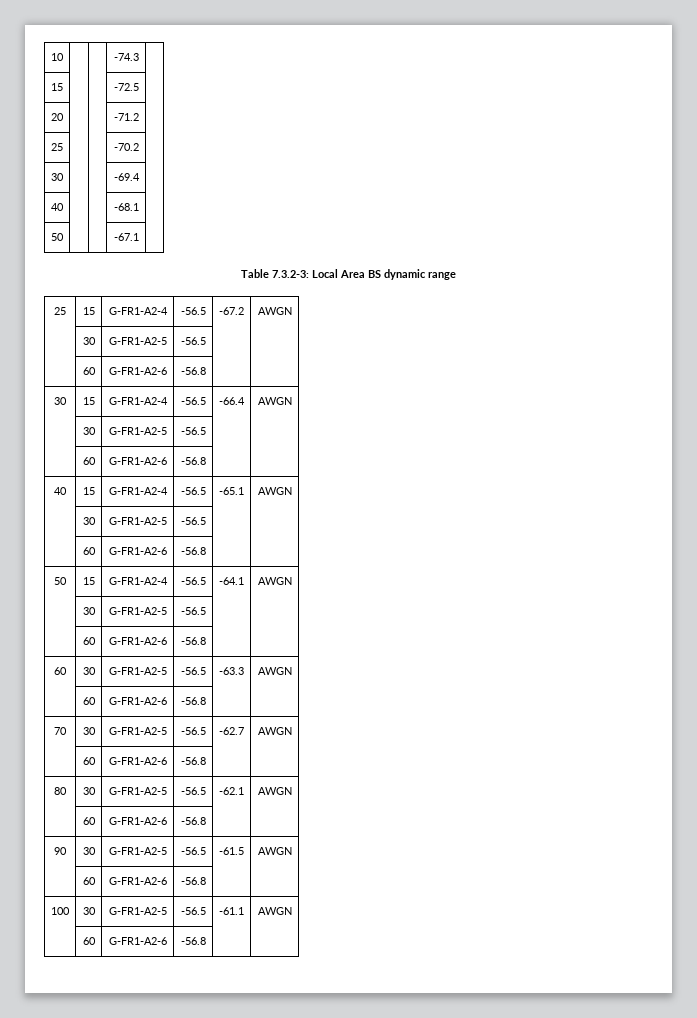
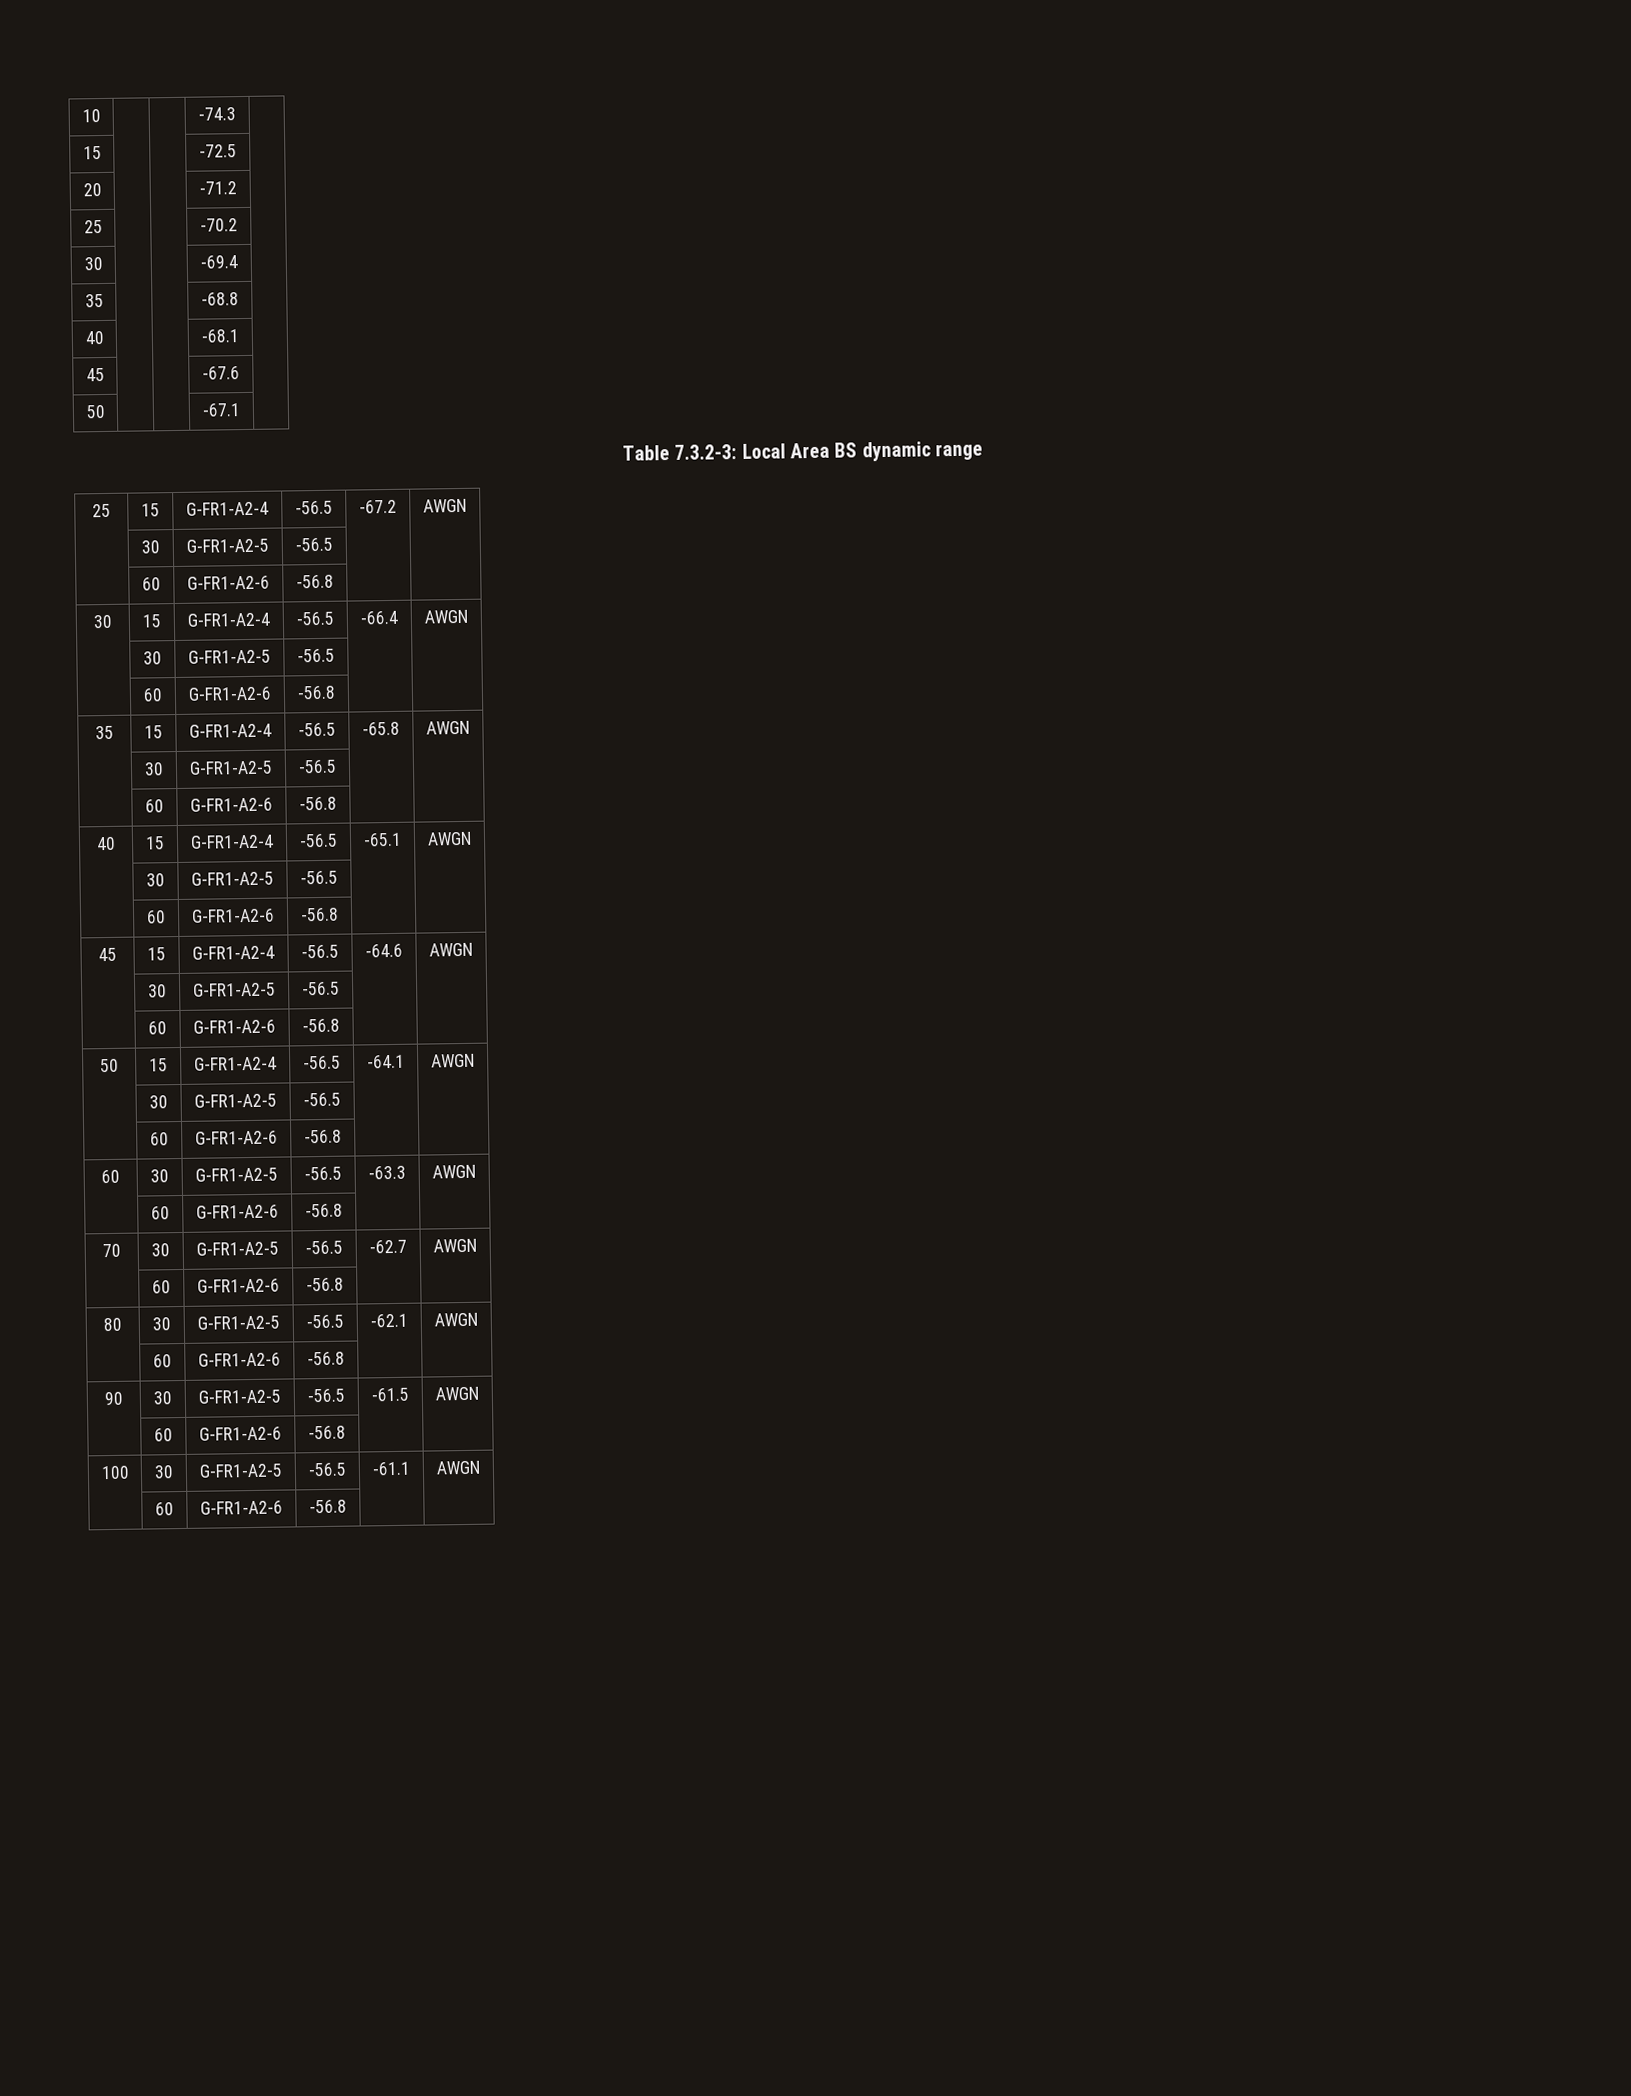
(140, 177) none -> [84,293,104,308] [201,292,239,306] // 35 | | | -68.8 |
(139, 207) none -> [85,367,105,382] [202,366,240,380] // 45 | | | -67.6 |
(206, 461) none -> [95,725,114,740] [144,725,163,739] [189,723,272,738] [298,722,336,737] [362,721,400,736] [426,720,470,735] [144,762,164,776] [189,760,273,775] [298,759,337,774] [145,799,164,813] [190,797,273,812] [299,796,337,811] // 35 | 15 | G-FR1-A2-4 | -56.5 | -65.8 | AWGN // | 30 | G-FR1-A2-5 | -56.5 | | // | 60 | G-FR1-A2-6 | -56.8 | |
(206, 551) none -> [98,947,117,962] [147,947,166,961] [192,945,275,960] [301,944,339,959] [365,943,403,958] [429,942,473,957] [148,984,167,998] [193,982,276,997] [302,981,340,996] [148,1021,167,1035] [193,1019,276,1034] [302,1018,340,1033] // 45 | 15 | G-FR1-A2-4 | -56.5 | -64.6 | AWGN // | 30 | G-FR1-A2-5 | -56.5 | | // | 60 | G-FR1-A2-6 | -56.8 | |

